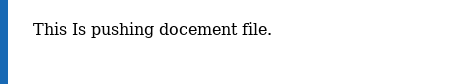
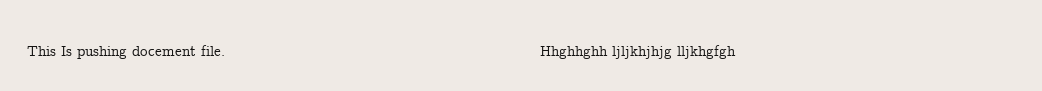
(272, 28) none -> [540,45,736,59] // Hhghhghh ljljkhjhjg lljkhgfgh

